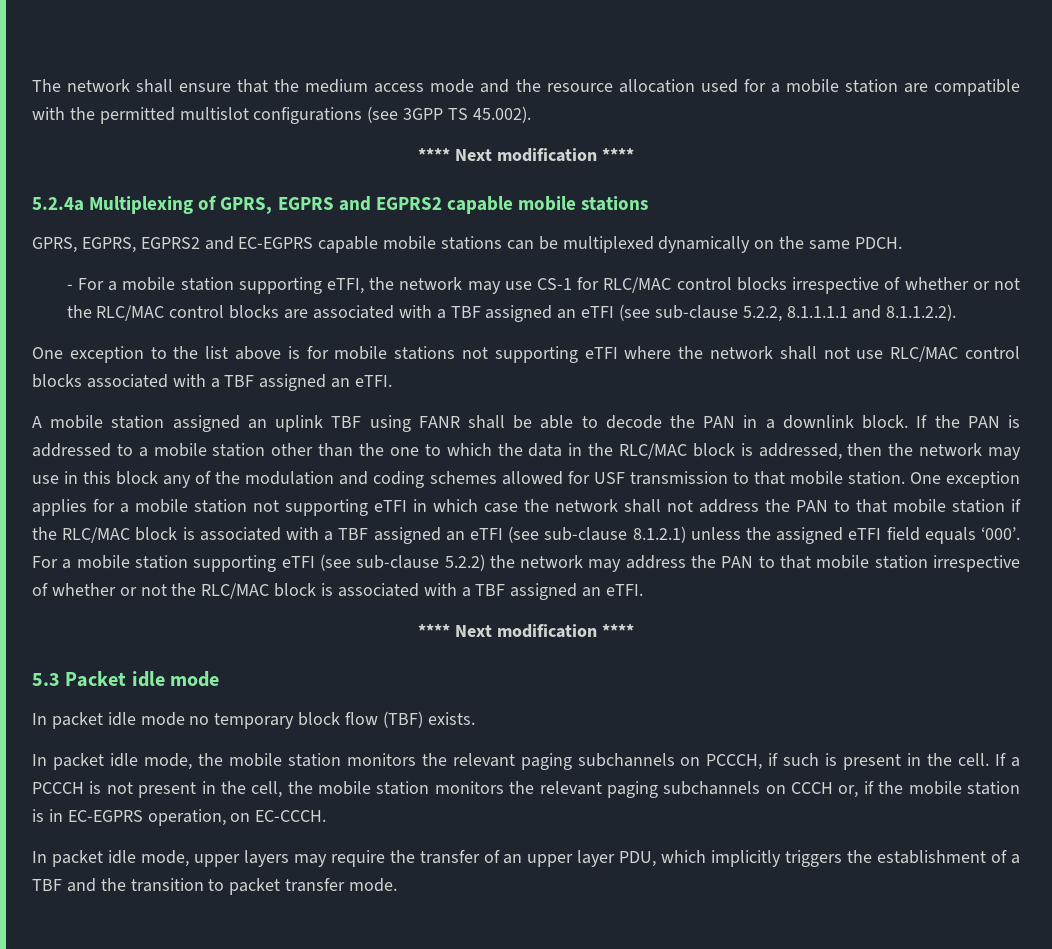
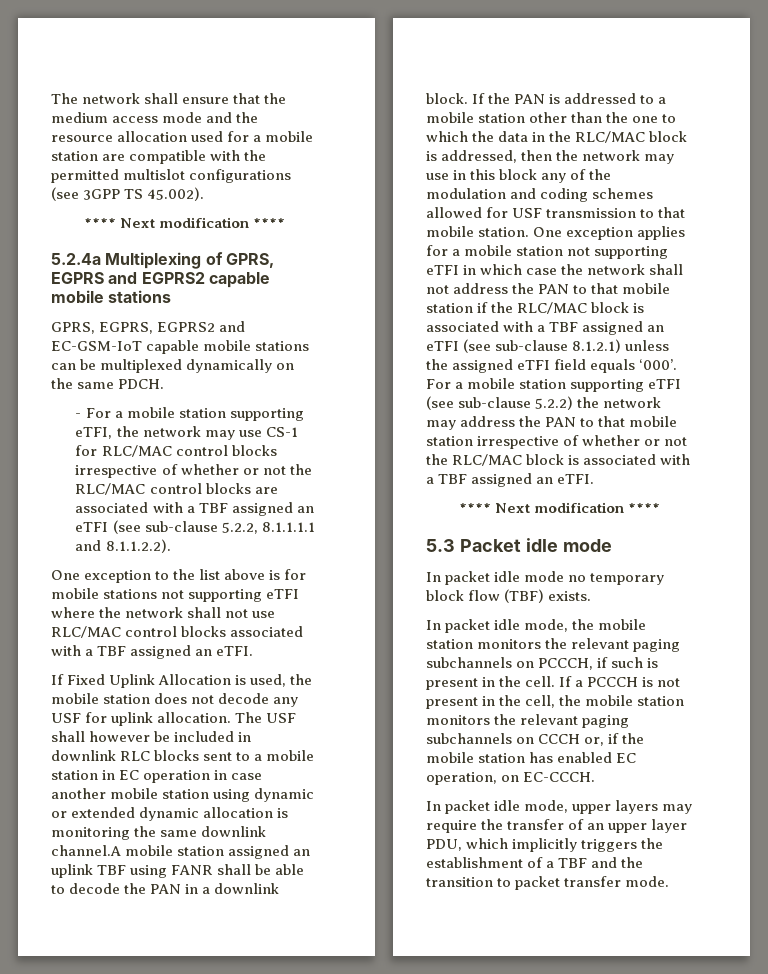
[238,237,314,249] EC-EGPRS -> [51,341,142,351] EC-GSM-IoT
[32,416,42,428] A -> [51,674,313,688] [51,693,299,707] [51,712,297,726] [51,731,252,742] [51,750,315,761] [51,770,263,783] [51,788,315,802] [51,807,289,821] [51,826,267,840] [51,845,121,856] If Fixed Uplink Allocation is used, the mobile station does not decode any USF for uplink allocation. The USF shall however be included in downlink RLC blocks sent to a mobile station in EC operation in case another mobile station using dynamic or extended dynamic allocation is monitoring the same downlink channel.A
[32,809,143,822] is in EC-EGPRS -> [529,752,637,763] has enabled EC

